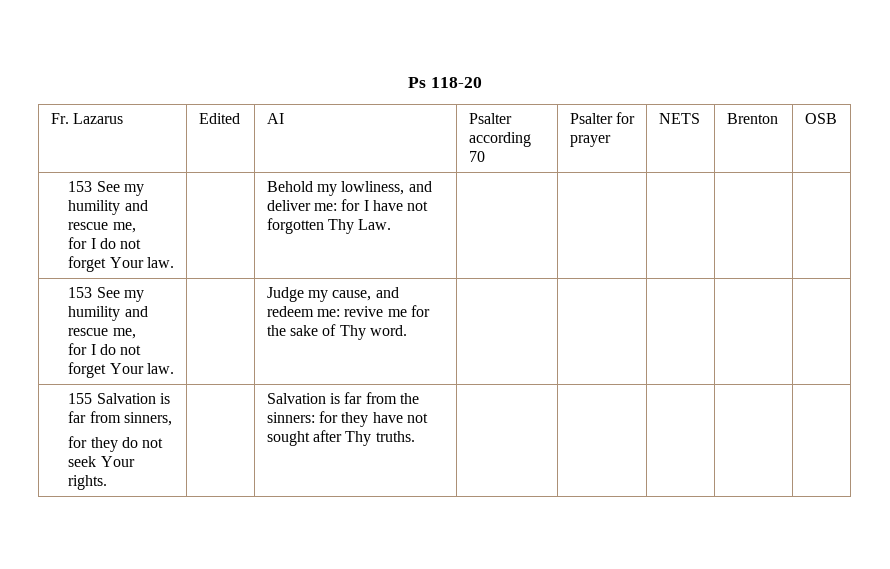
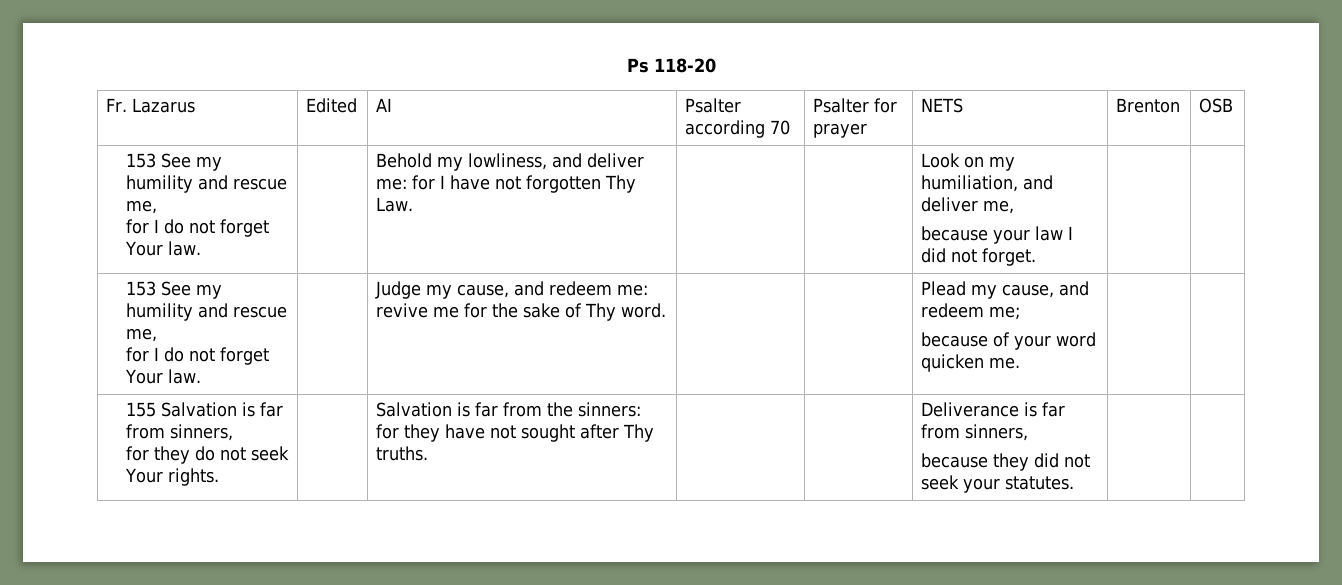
(392, 224) none -> [921,153,1016,171] [921,175,1054,192] [921,197,1015,214] [921,226,1074,244] [921,248,1037,266] Look on my humiliation, and deliver me, // because your law I did not forget.
(408, 330) none -> [921,281,1090,299] [921,303,1021,320] [921,332,1097,350] [921,354,1021,372] Plead my cause, and redeem me; // because of your word quicken me.
(415, 436) none -> [921,402,1066,417] [921,424,1029,441] [921,453,1091,471] [921,475,1075,493] Deliverance is far from sinners, // because they did not seek your statutes.

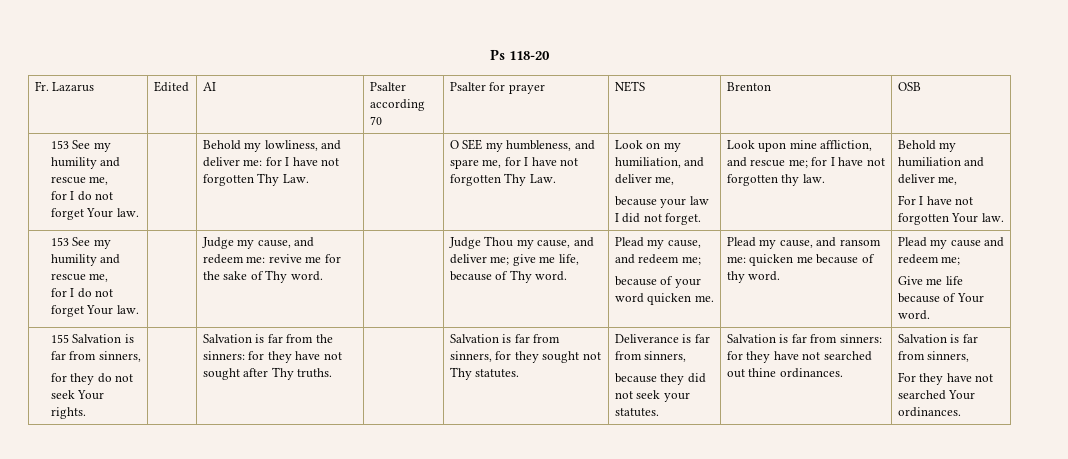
(414, 204) none -> [449,139,595,152] [449,157,579,169] [449,173,556,186] O SEE my humbleness, and spare me, for I have not forgotten Thy Law.
(1037, 257) | -> [726,140,873,152] [726,157,885,168] [726,174,825,186] [897,140,957,152] [897,157,985,167] [897,174,958,185] [897,195,974,205] [897,213,1004,225] Look upon mine affliction, and rescue me; for I have not forgotten thy law. | Behold my humiliation and deliver me, // For I have not forgotten Your law.
(667, 310) none -> [448,236,594,249] [449,254,579,266] [449,270,568,283] Judge Thou my cause, and deliver me; give me life, because of Thy word.
(1021, 363) | -> [726,237,881,249] [726,254,875,266] [726,271,781,283] [897,237,1005,249] [897,254,961,265] [897,276,963,285] [897,293,984,303] [897,310,930,320] Plead my cause, and ransom me: quicken me because of thy word. | Plead my cause and redeem me; // Give me life because of Your word.
(429, 453) none -> [449,334,561,343] [449,351,601,363] [449,367,520,380] Salvation is far from sinners, for they sought not Thy statutes.
(1075, 483) | -> [726,334,882,343] [726,351,872,363] [726,368,843,378] [897,334,978,343] [897,351,970,362] [897,372,994,385] [897,390,976,400] [897,407,961,417] Salvation is far from sinners: for they have not searched out thine ordinances. | Salvation is far from sinners, // For they have not searched Your ordinances.

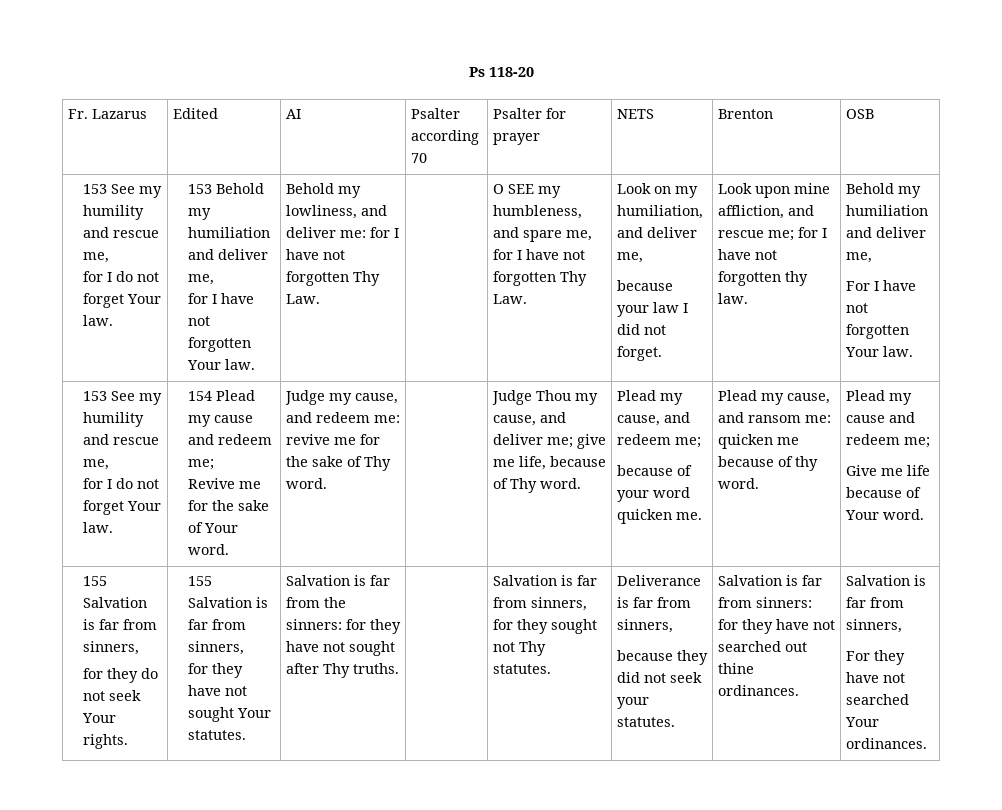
(139, 212) none -> [188,183,265,194] [188,208,212,220] [188,227,271,238] [188,249,269,260] [188,274,215,285] [188,293,255,304] [188,316,211,326] [188,337,252,352] [187,359,256,370] 153 Behold my humiliation and deliver me, // for I have not forgotten Your law.
(139, 309) none -> [188,390,256,401] [188,415,254,427] [188,434,273,445] [188,459,215,470] [188,478,262,489] [188,500,270,511] [188,522,239,533] [188,544,230,555] 154 Plead my cause and redeem me; // Revive me for the sake of Your word.
(86, 413) none -> [188,576,213,586] [188,597,269,608] [188,619,247,630] [188,641,245,655] [188,663,244,678] [188,685,248,696] [188,707,272,722] [188,730,247,740] 155 Salvation is far from sinners, // for they have not sought Your statutes.

